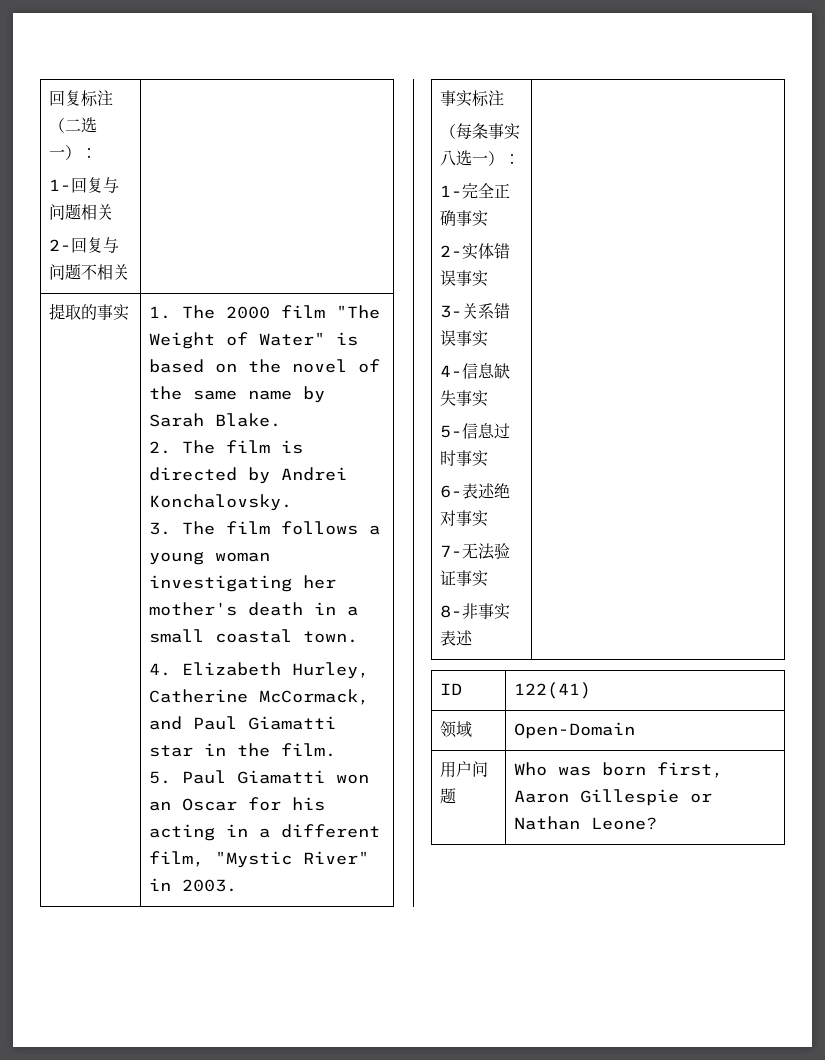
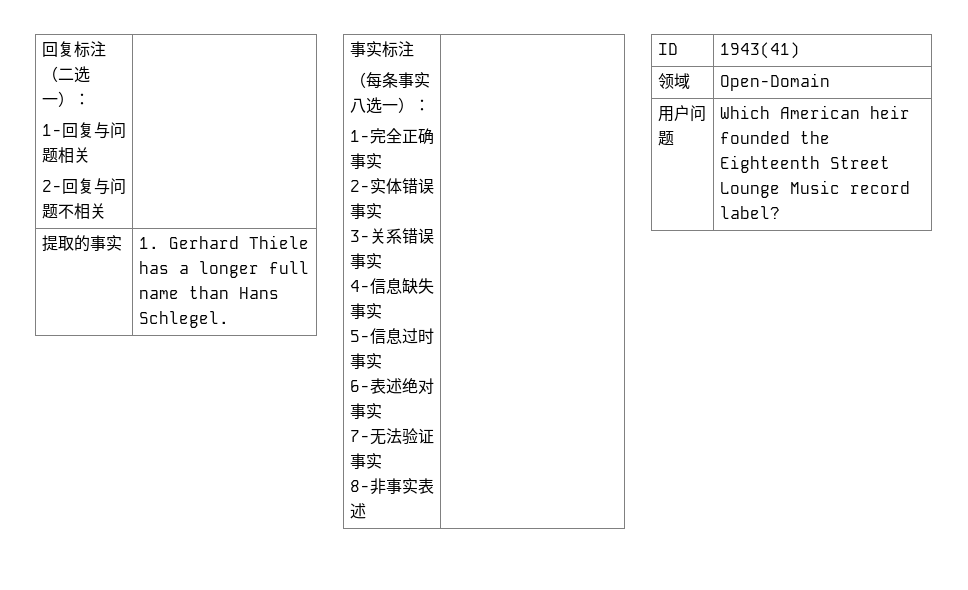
[181,305,380,319] [148,332,358,349] [148,359,380,373] [148,386,325,403] [148,413,281,427] [148,440,303,454] [148,467,347,484] [148,494,292,511] [148,521,380,535] [148,551,270,565] [148,575,336,592] [148,602,358,616] [148,629,358,643] [148,662,369,679] [148,689,369,705] [148,716,336,730] [148,743,336,757] [148,770,369,784] [148,797,325,811] [148,824,380,841] [148,851,369,868] [148,878,237,892] The 2000 film "The Weight of Water" is based on the novel of the same name by Sarah Blake. // 2. The film is directed by Andrei Konchalovsky. // 3. The film follows a young woman investigating her mother's death in a small coastal town. // 4. Elizabeth Hurley, Catherine McCormack, and Paul Giamatti star in the film. // 5. Paul Giamatti won an Oscar for his acting in a different film, "Mystic River" in 2003. -> [168,235,309,249] [138,261,309,278] [138,286,279,299] [138,311,229,328] Gerhard Thiele has a longer full name than Hans Schlegel.
[513,682,591,699] 122(41) -> [719,42,800,59] 1943(41)
[513,762,723,778] [513,789,712,806] [513,816,657,830] Who was born first, Aaron Gillespie or Nathan Leone? -> [719,105,910,119] [719,131,830,144] [719,155,890,173] [719,180,910,198] [719,206,780,219] Which American heir founded the Eighteenth Street Lounge Music record label?

